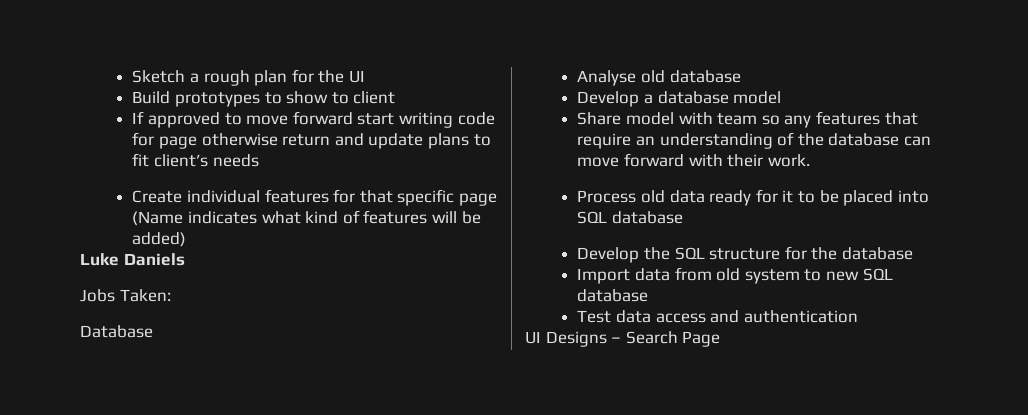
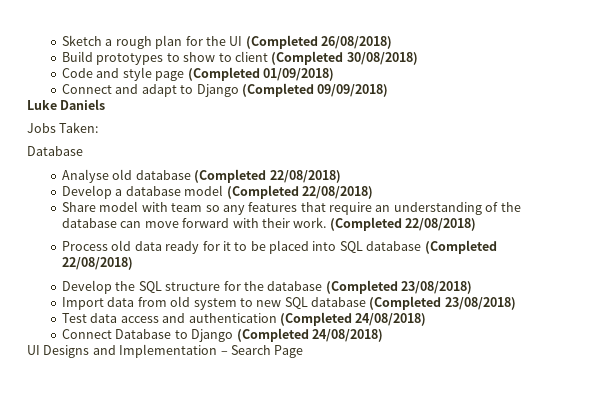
(365, 76) none -> [245,35,392,49] (Completed 26/08/2018)
[132,111,495,128] [132,132,491,149] [132,153,259,167] [132,189,497,206] [132,210,481,226] [132,232,187,247] // If approved to move forward start writing code for page otherwise return and update plans to fit client’s needs // Create individual features for that specific page (Name indicates what kind of features will be added) -> [271,51,418,65] [61,67,334,81] [61,83,389,97] (Completed 30/08/2018) // Code and style page (Completed 01/09/2018) // Connect and adapt to Django (Completed 09/09/2018)
(741, 76) none -> [194,169,341,183] (Completed 22/08/2018)
(782, 97) none -> [226,185,373,199] (Completed 22/08/2018)
(810, 160) none -> [329,217,476,231] (Completed 22/08/2018)
(683, 217) none -> [424,240,497,254] [61,257,133,270] (Completed 22/08/2018)
(913, 253) none -> [325,280,472,294] (Completed 23/08/2018)
(649, 295) none -> [369,296,516,310] (Completed 23/08/2018)
(858, 316) none -> [279,312,427,326] [61,328,383,342] (Completed 24/08/2018) // Connect Database to Django (Completed 24/08/2018)
(607, 339) none -> [92,344,218,358] and Implementation

